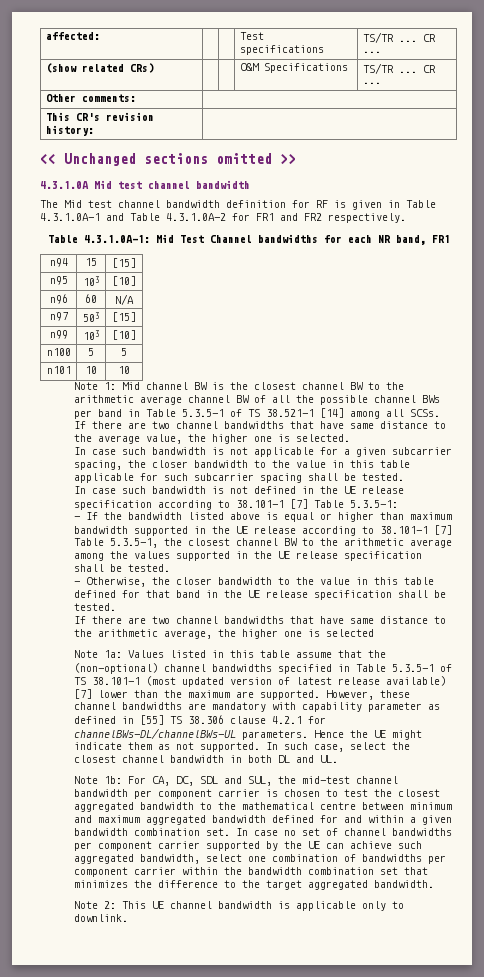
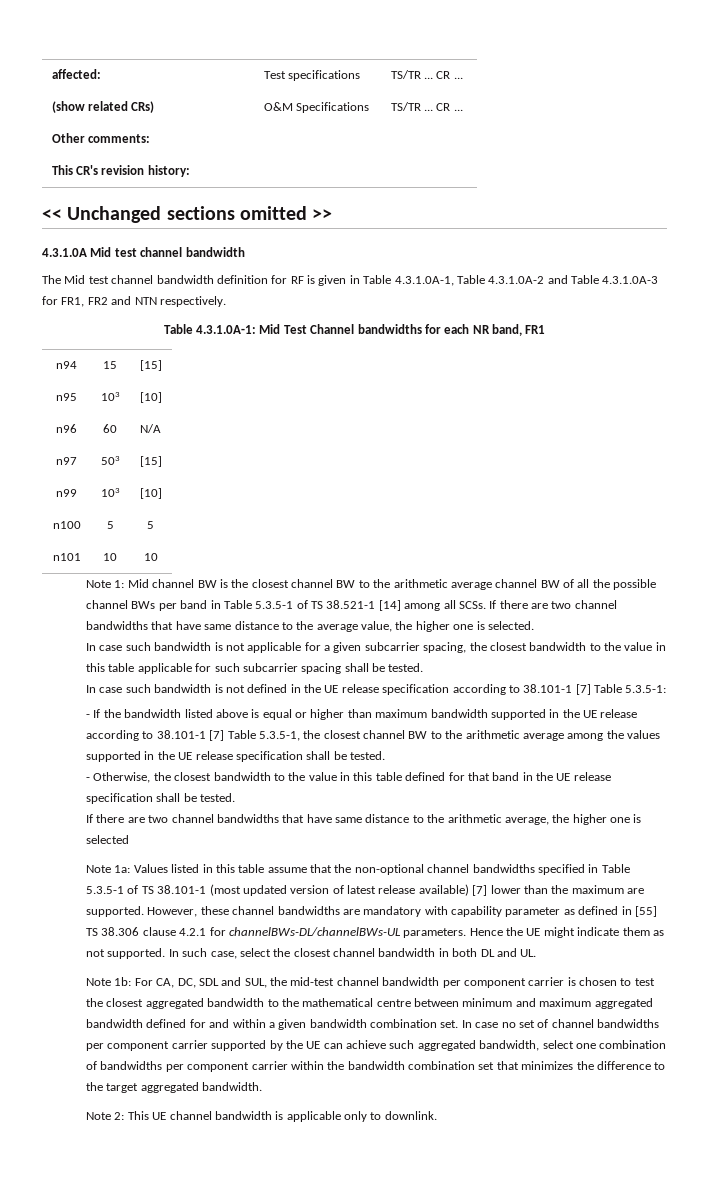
[40,213,322,221] 4.3.1.0A-1 and Table 4.3.1.0A-2 for FR1 and FR2 -> [394,275,659,286] [42,296,157,307] 4.3.1.0A-1, Table 4.3.1.0A-2 and Table 4.3.1.0A-3 for FR1, FR2 and NTN
[151,460,188,468] closer -> [489,642,527,651] closest
[175,577,212,585] closer -> [174,772,212,781] closest
[73,663,158,674] (non-optional) -> [354,864,424,875] non-optional

